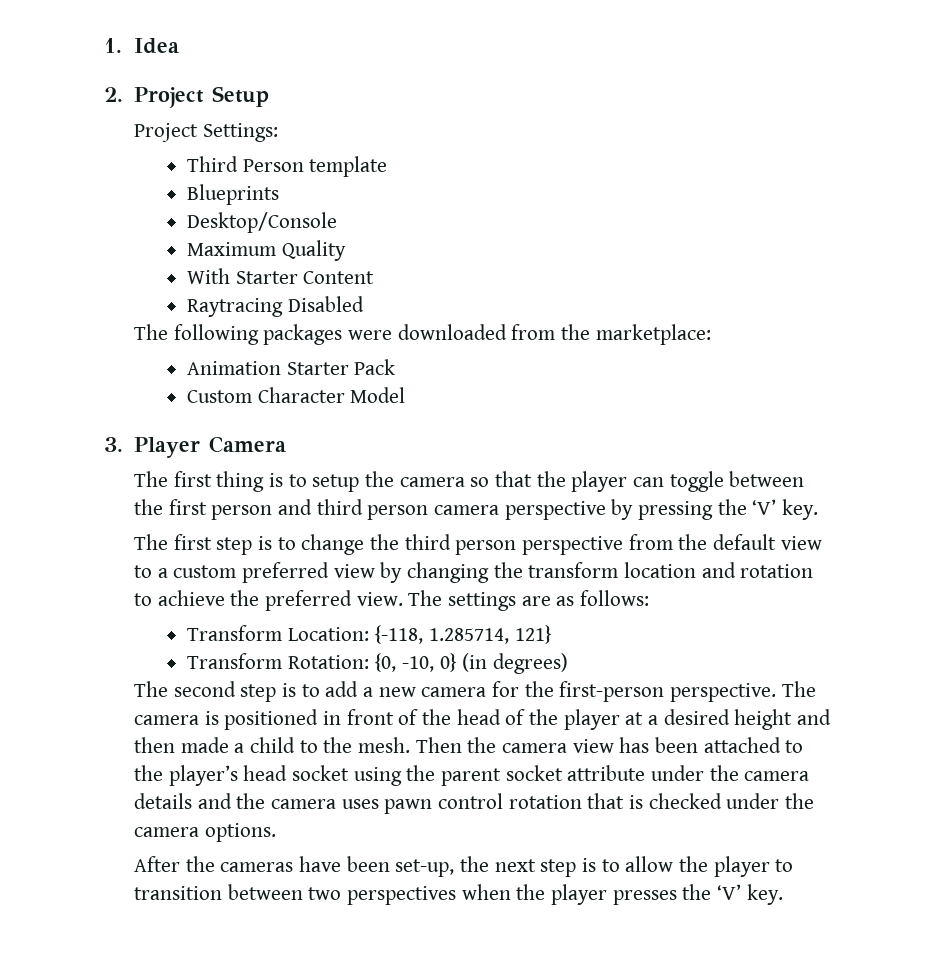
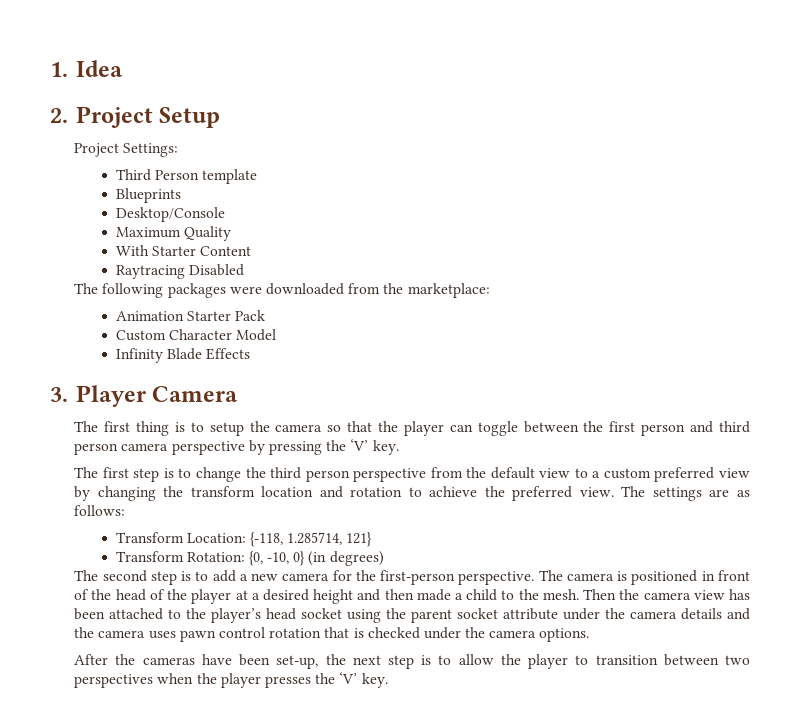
(406, 395) none -> [115,348,250,363] // Infinity Blade Effects

